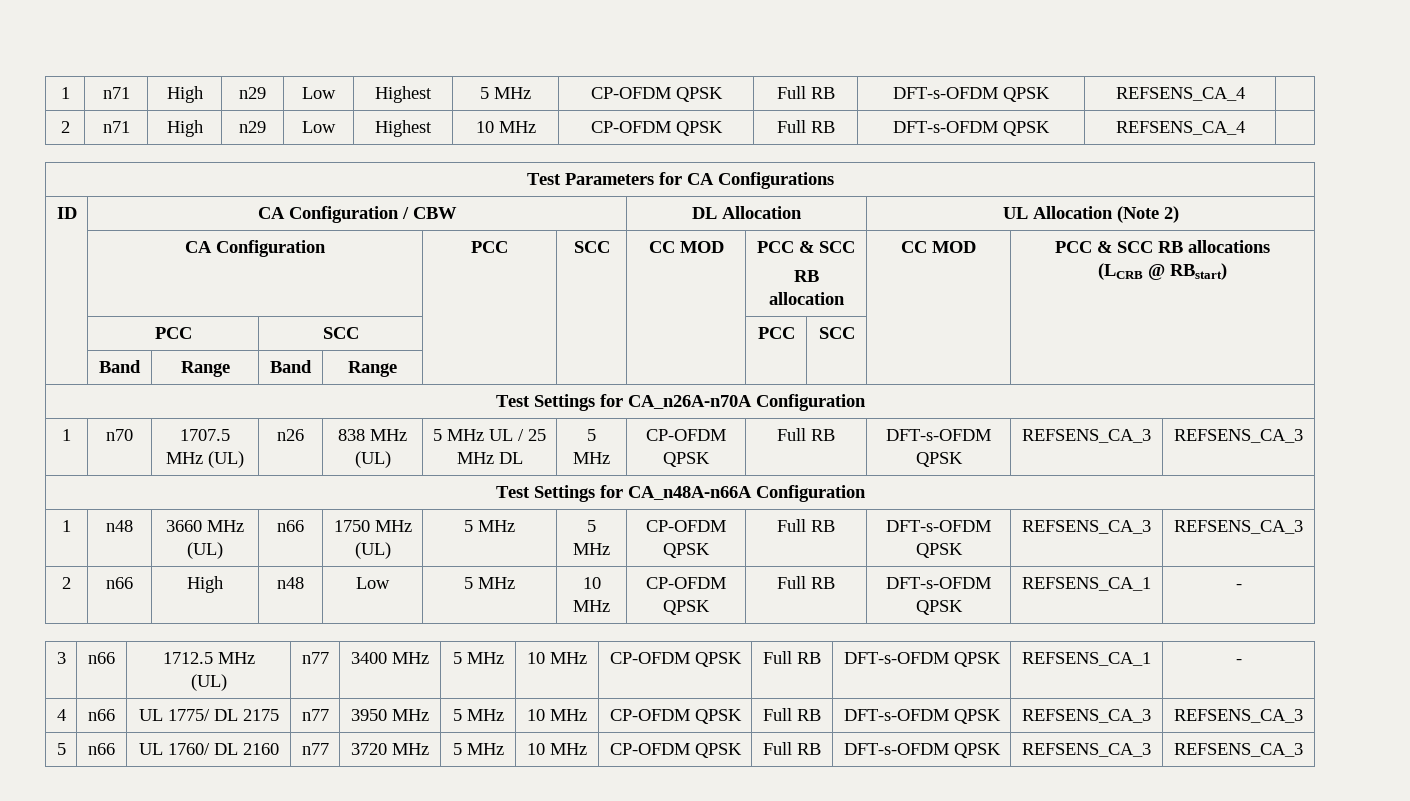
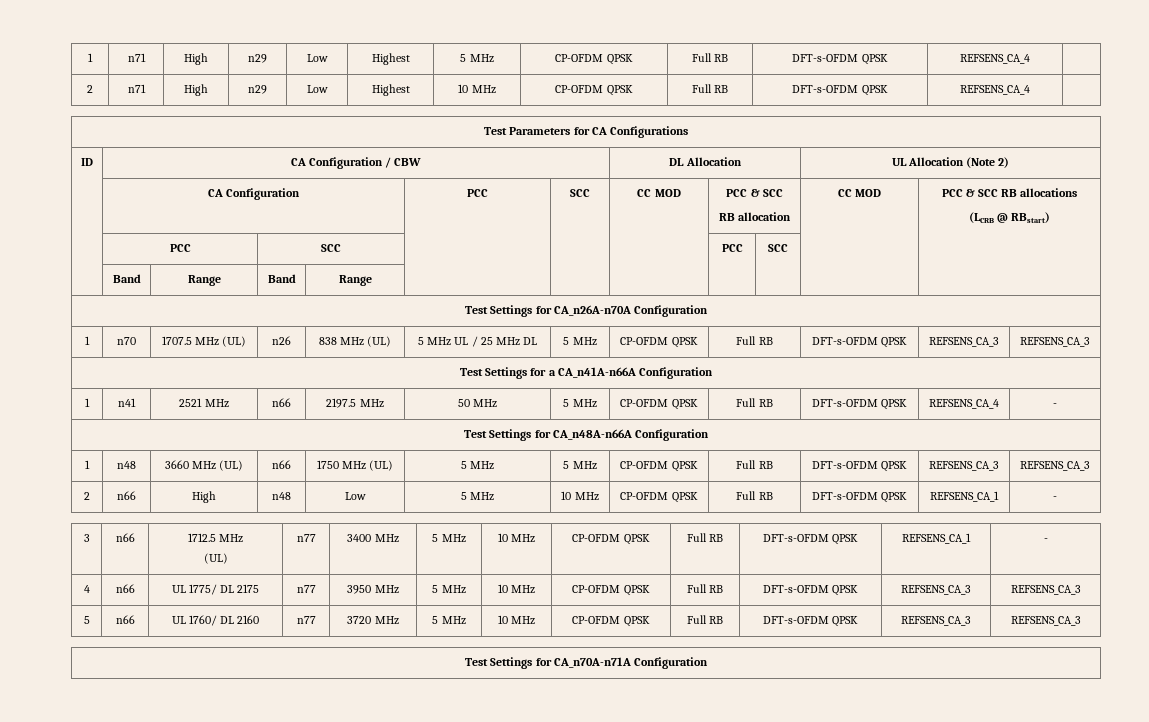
(1303, 436) none -> [460,367,713,379] [85,398,90,407] [118,398,136,407] [179,398,229,408] [272,398,291,407] [326,398,384,408] [457,399,498,408] [563,399,597,408] [620,399,698,410] [736,398,773,407] [811,399,908,410] [929,399,999,409] [1053,403,1057,407] // Test Settings for a CA_n41A-n66A Configuration // 1 | n41 | 2521 MHz | n66 | 2197.5 MHz | 50 MHz | 5 MHz | CP-OFDM QPSK | Full RB | DFT-s-OFDM QPSK | REFSENS_CA_4 | -
(1303, 750) none -> [465,657,708,669] // Test Settings for CA_n70A-n71A Configuration

